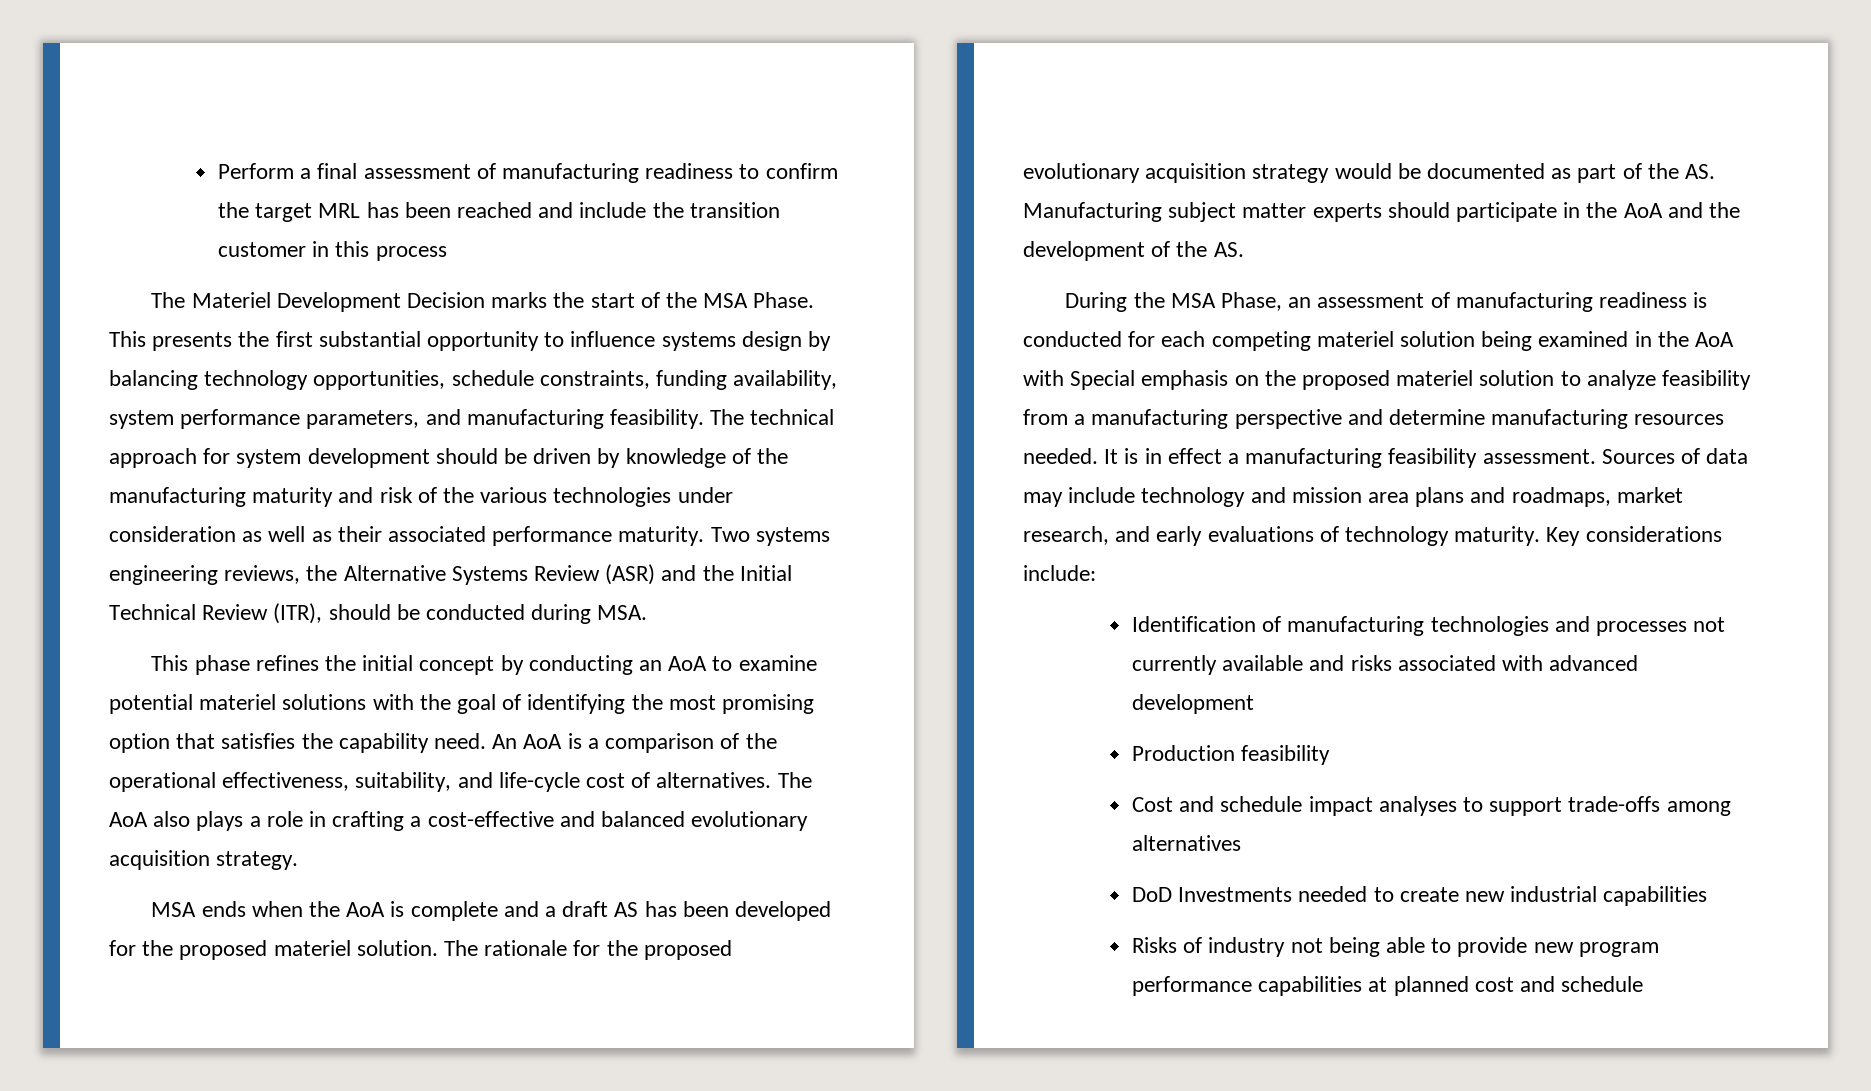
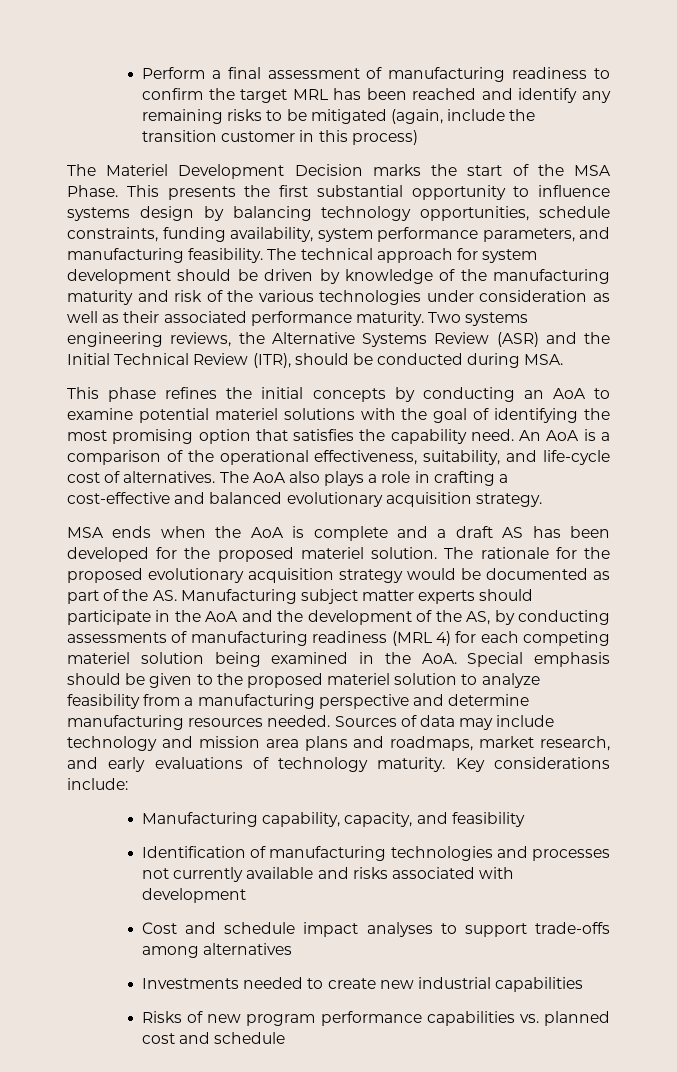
(574, 210) none -> [518,88,611,103] [141,109,443,124] identify any remaining risks to be mitigated (again,
[375,246,447,261] process -> [351,130,418,145] process)
[419,656,495,675] concept -> [312,388,386,402] concepts
[1213,242,1244,257] [1065,292,1708,312] [1023,331,1122,347] AS. // During the MSA Phase, an assessment of manufacturing readiness is conducted -> [466,610,610,625] [67,631,451,646] AS, by conducting assessments of manufacturing readiness (MRL 4)
[1695,332,1735,347] [1023,370,1259,390] AoA with Special emphasis on -> [421,652,610,667] [67,673,213,688] AoA. Special emphasis should be given to
[1104,448,1596,468] It is in effect a manufacturing feasibility assessment. -> (331, 721) none
(1096, 573) none -> [141,812,525,827] // Manufacturing capability, capacity, and feasibility
[1549,655,1639,671] [1131,694,1254,714] [1131,745,1331,765] advanced development // Production feasibility -> [141,888,246,903] development
[1131,887,1172,902] DoD -> (293, 949) none
[1208,937,1528,957] industry not being able to provide -> (204, 1017) none
[1368,977,1388,992] at -> [519,1014,539,1023] vs.

